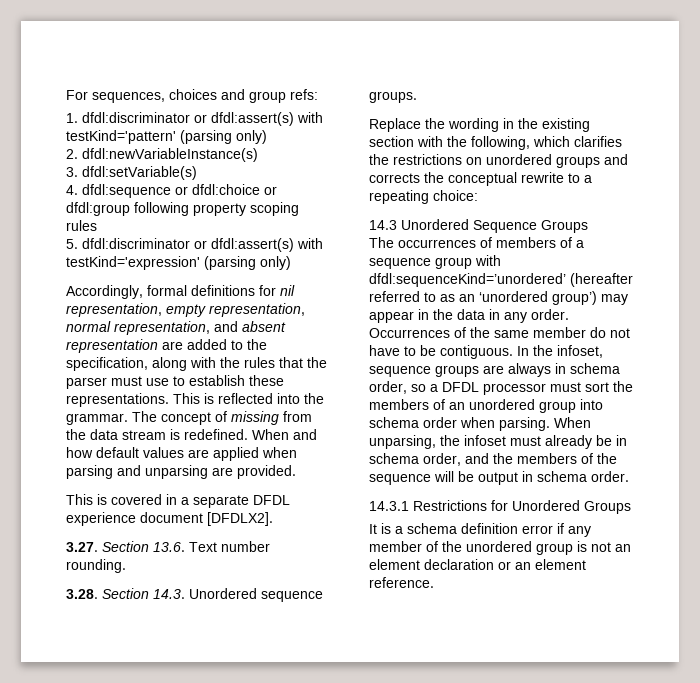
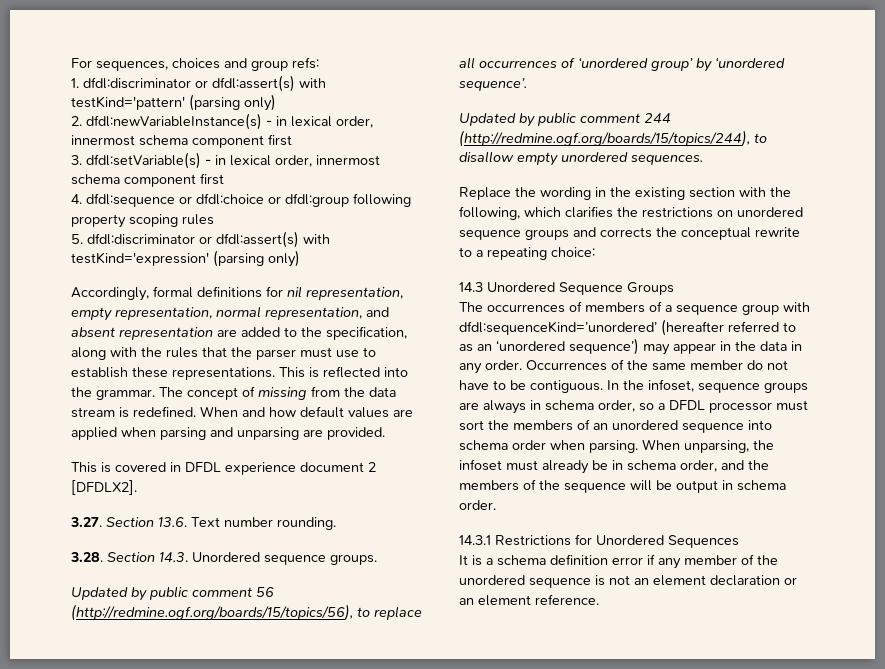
[66,166,197,180] // 3. dfdl:setVariable(s) -> [266,116,373,128] [71,134,292,148] [71,152,380,169] [71,173,224,187] - in lexical order, innermost schema component first // 3. dfdl:setVariable(s) - in lexical order, innermost schema component first
[181,495,249,508] a separate -> (181, 467) none
(203, 517) none -> [368,462,376,472] 2
(417, 97) none -> [71,586,274,601] [71,604,422,621] [459,57,785,72] [459,78,527,91] [459,112,671,127] [459,130,767,147] [459,151,703,166] // Updated by public comment 56 (http://redmine.ogf.org/boards/15/topics/56), to replace all occurrences of ‘unordered group’ by ‘unordered sequence’. // Updated by public comment 244 (http://redmine.ogf.org/boards/15/topics/244), to disallow empty unordered sequences.
(552, 159) none -> [459,230,521,240] sequence
[552,291,597,305] group’) -> [569,338,639,355] sequence’)
[539,401,576,413] group -> [682,423,744,433] sequence
[584,501,631,514] Groups -> [668,535,739,548] Sequences
[536,543,573,555] group -> [529,578,591,588] sequence

